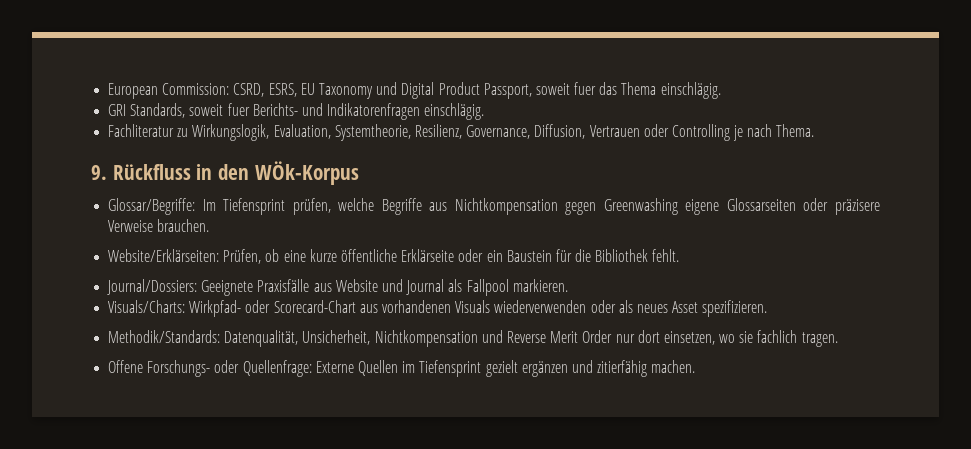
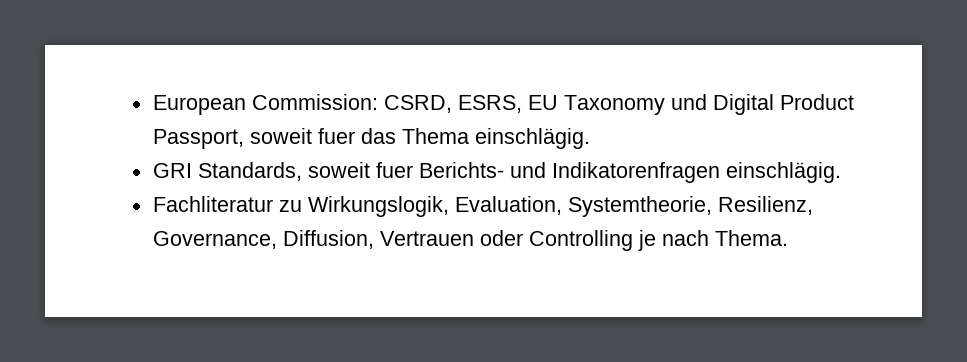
[91,161,359,185] [108,198,880,215] [108,219,210,232] [108,249,680,264] [107,279,568,296] [108,300,768,317] [108,330,838,347] [108,360,696,377] // 9. Rückfluss in den WÖk-Korpus // Glossar/Begriffe: Im Tiefensprint prüfen, welche Begriffe aus Nichtkompensation gegen Greenwashing eigene Glossarseiten oder präzisere Verweise brauchen. // Website/Erklärseiten: Prüfen, ob eine kurze öffentliche Erklärseite oder ein Baustein für die Bibliothek fehlt. // Journal/Dossiers: Geeignete Praxisfälle aus Website und Journal als Fallpool markieren. // Visuals/Charts: Wirkpfad- oder Scorecard-Chart aus vorhandenen Visuals wiederverwenden oder als neues Asset spezifizieren. // Methodik/Standards: Datenqualität, Unsicherheit, Nichtkompensation und Reverse Merit Order nur dort einsetzen, wo sie fachlich tragen. // Offene Forschungs- oder Quellenfrage: Externe Quellen im Tiefensprint gezielt ergänzen und zitierfähig machen. -> (788, 238) none

